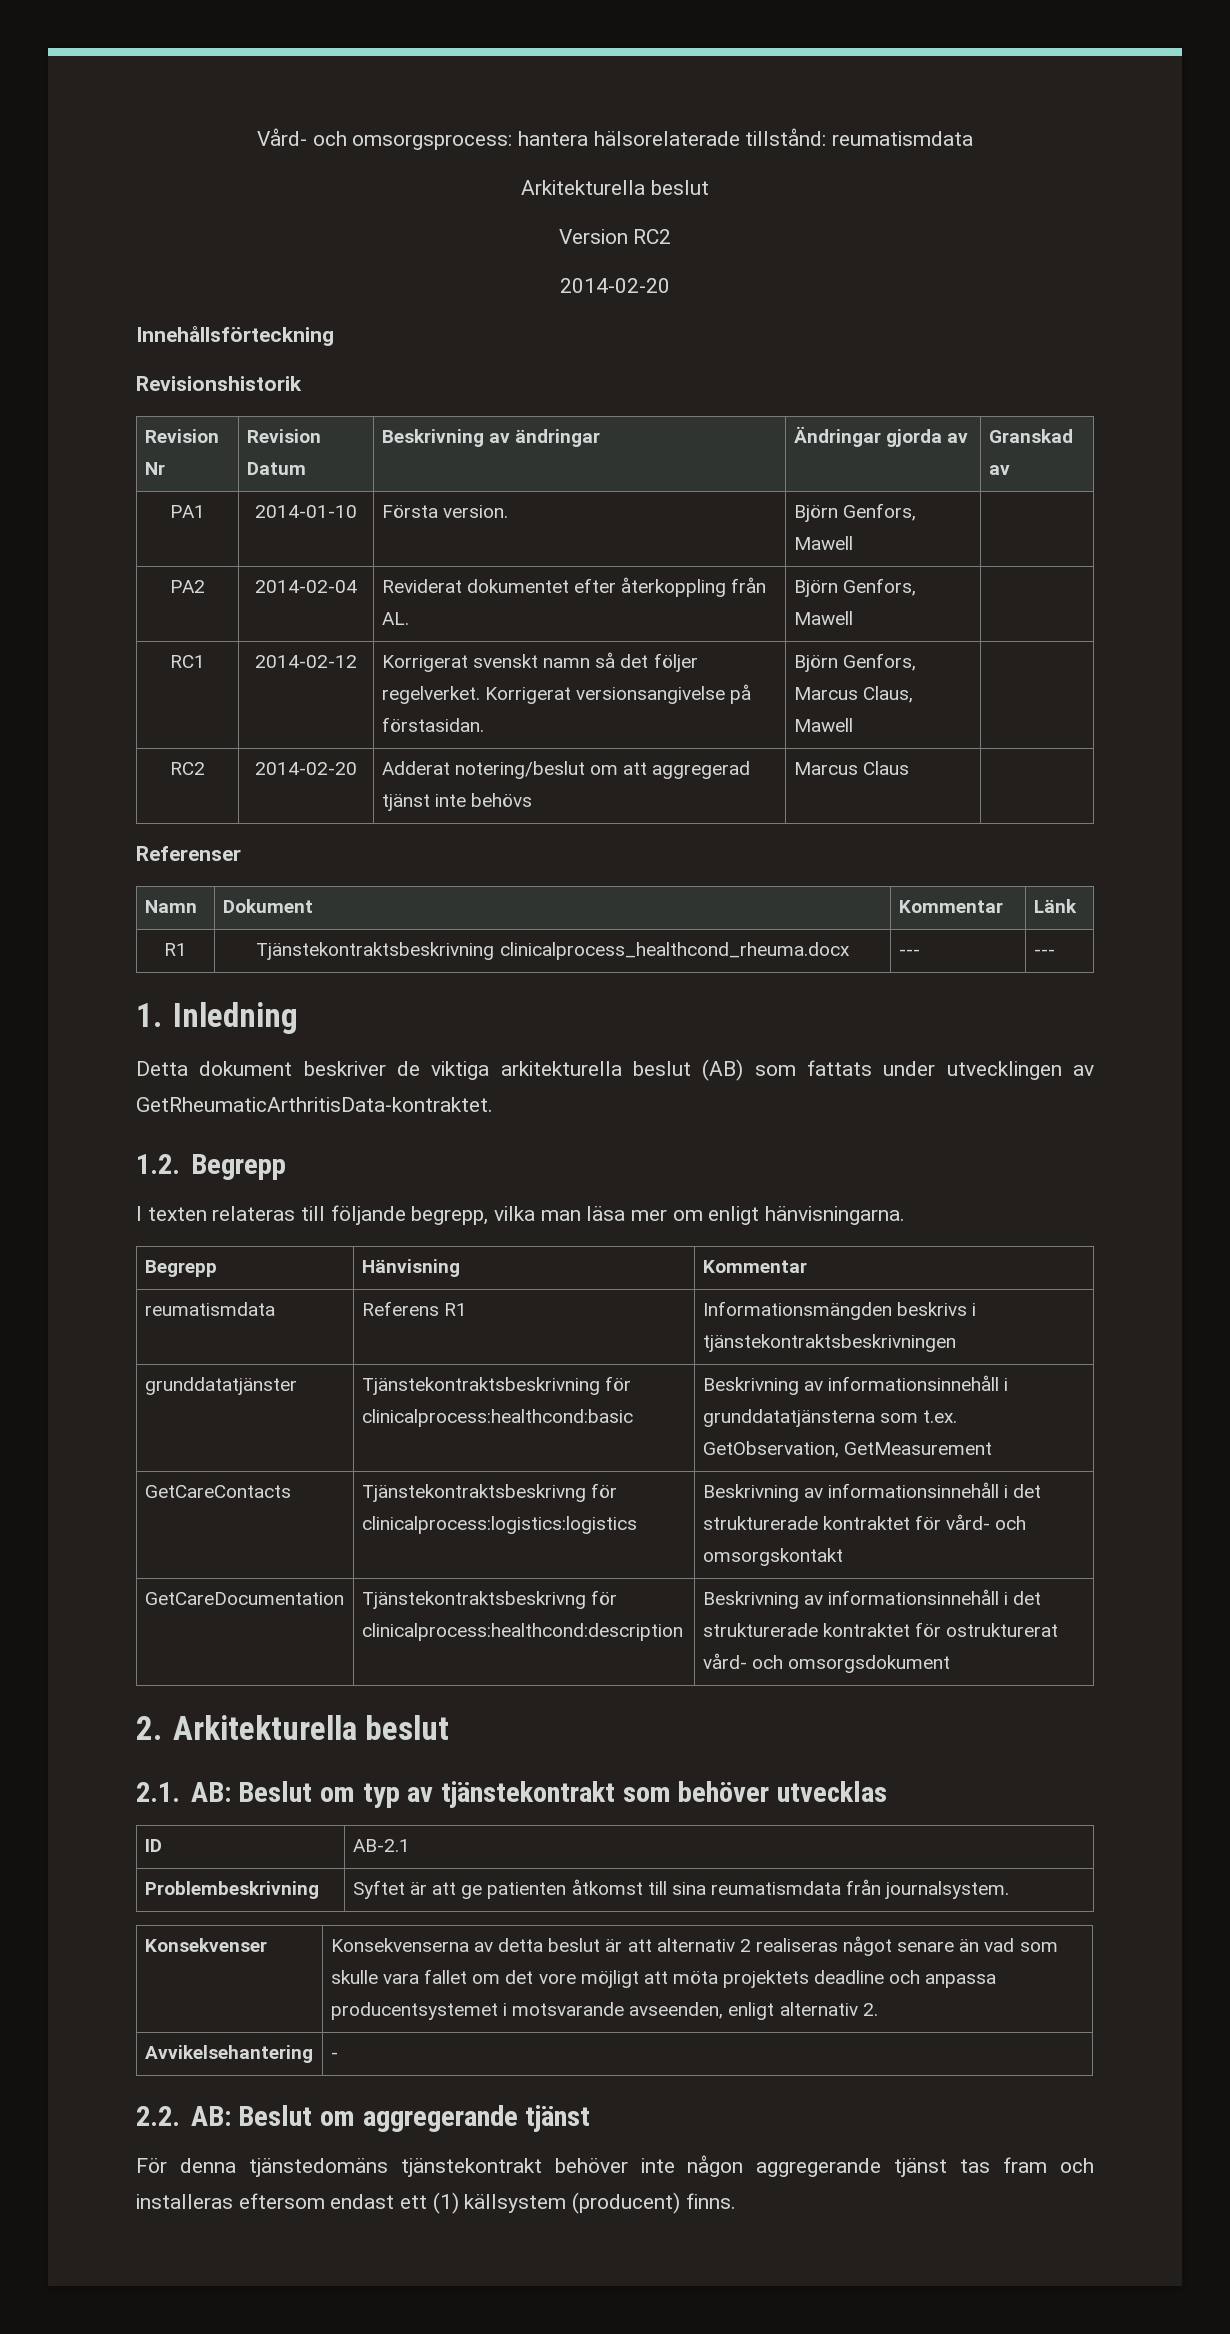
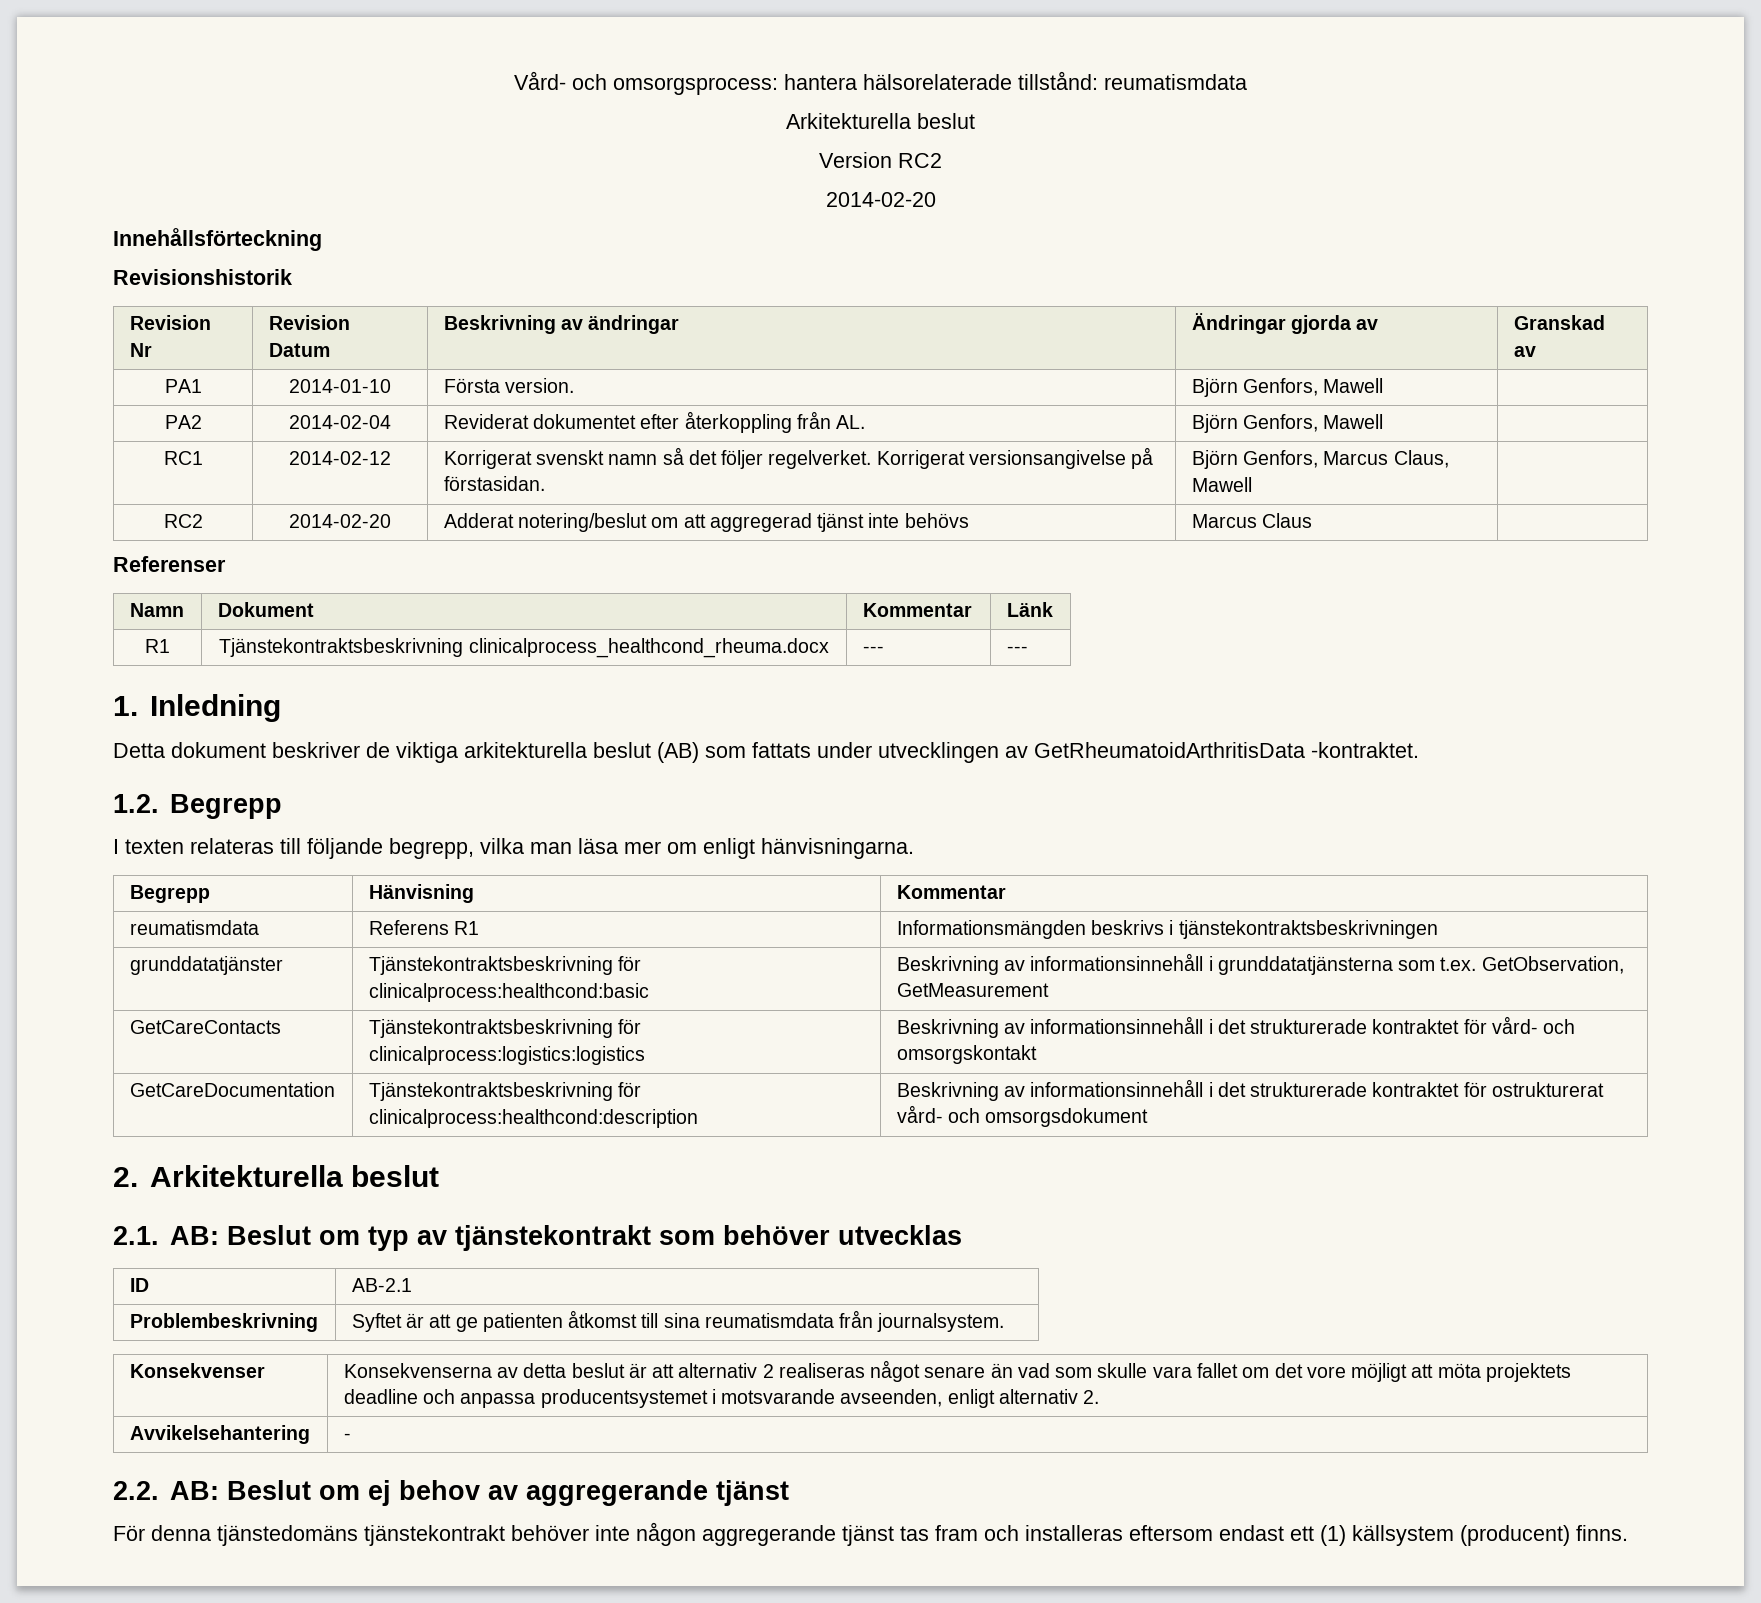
[136,1097,493,1112] GetRheumaticArthritisData-kontraktet. -> [1034,742,1419,758] GetRheumatoidArthritisData -kontraktet.
[361,1484,586,1502] Tjänstekontraktsbeskrivng -> [368,1019,613,1038] Tjänstekontraktsbeskrivning
[361,1591,586,1609] Tjänstekontraktsbeskrivng -> [368,1082,613,1101] Tjänstekontraktsbeskrivning
(355, 2118) none -> [367,1480,518,1506] ej behov av

